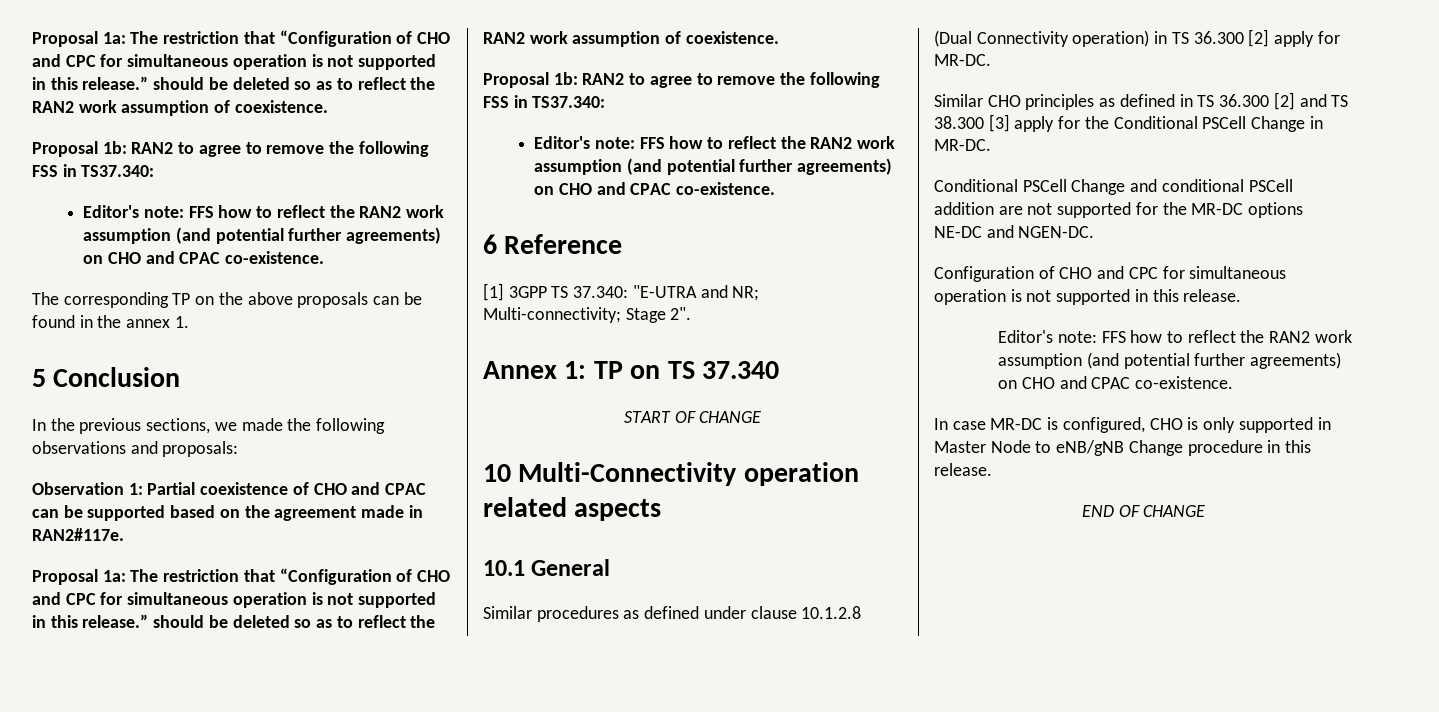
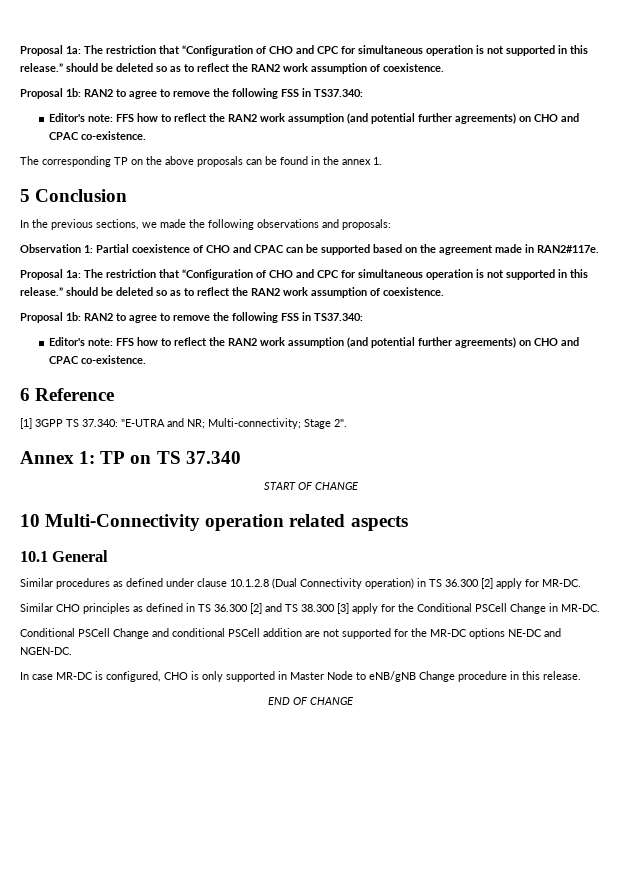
[934,266,1287,282] [934,289,1242,305] [998,330,1352,343] [998,352,1342,369] [998,376,1234,389] // Configuration of CHO and CPC for simultaneous operation is not supported in this release. // Editor's note: FFS how to reflect the RAN2 work assumption (and potential further agreements) on CHO and CPAC co-existence. -> (72, 651) none

